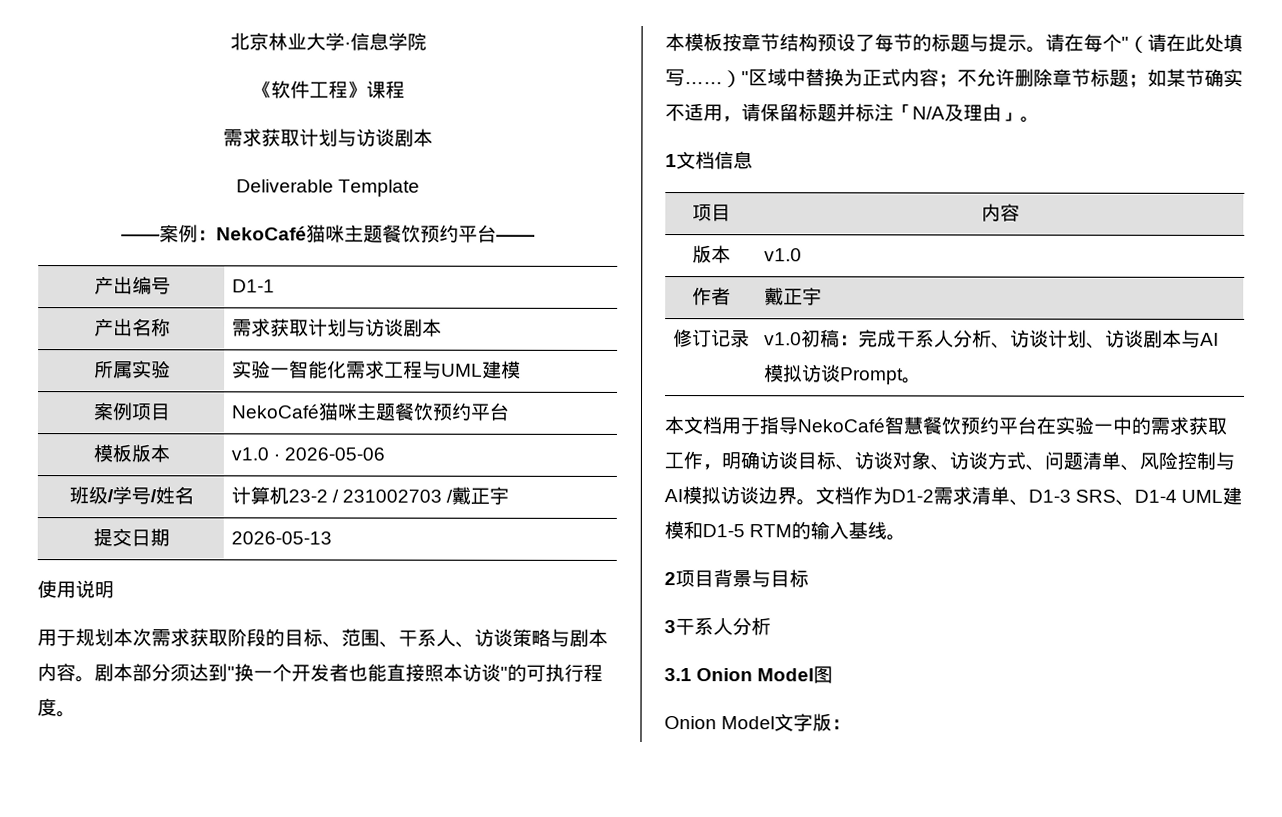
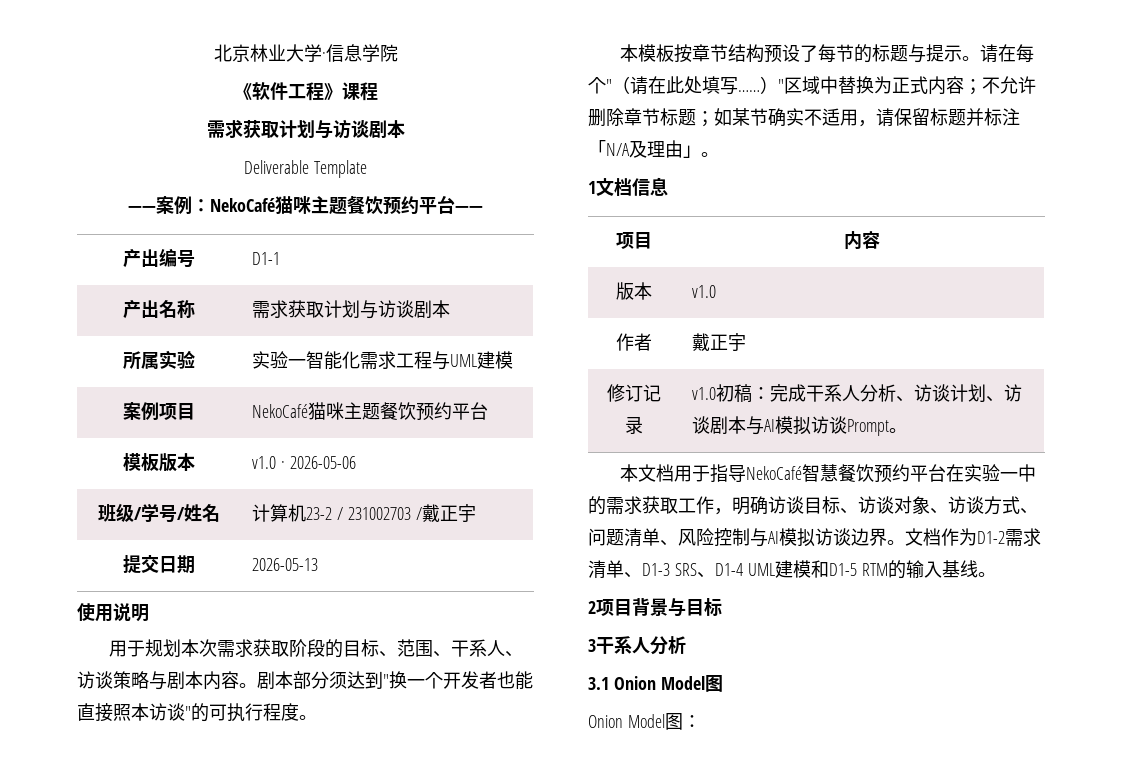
[774,713,833,732] 文字版 -> [664,713,683,730] 图

